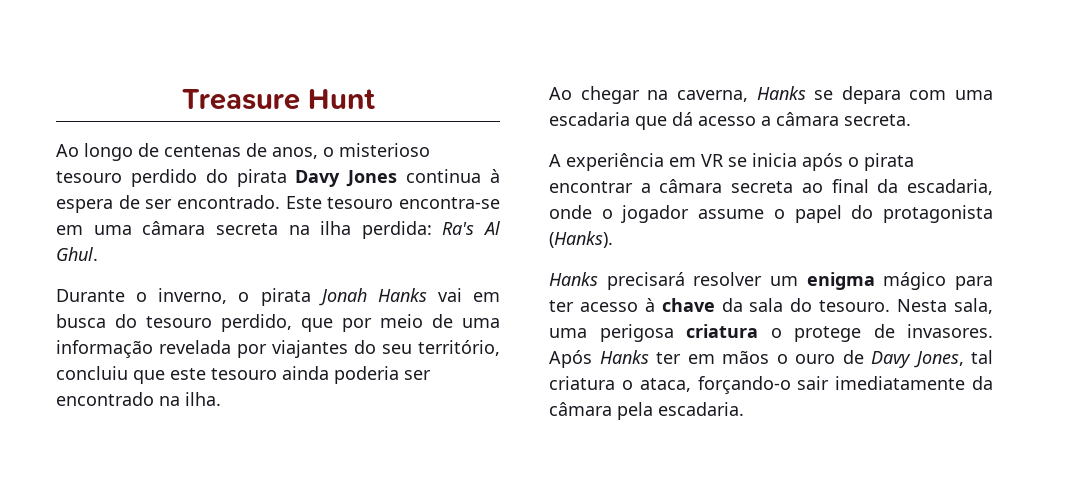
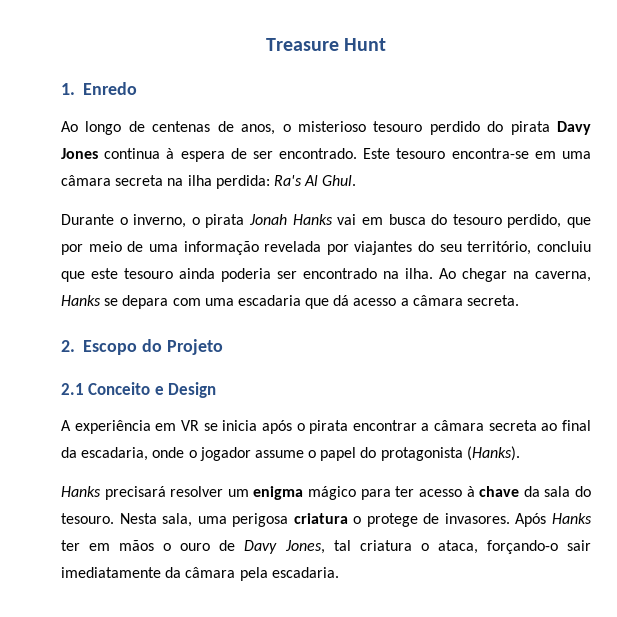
(375, 99) none -> [61,82,138,95] // 1. Enredo
(221, 399) // -> (433, 273) none
(911, 120) none -> [61,339,224,355] [61,382,217,398] // 2. Escopo do Projeto // 2.1 Conceito e Design

